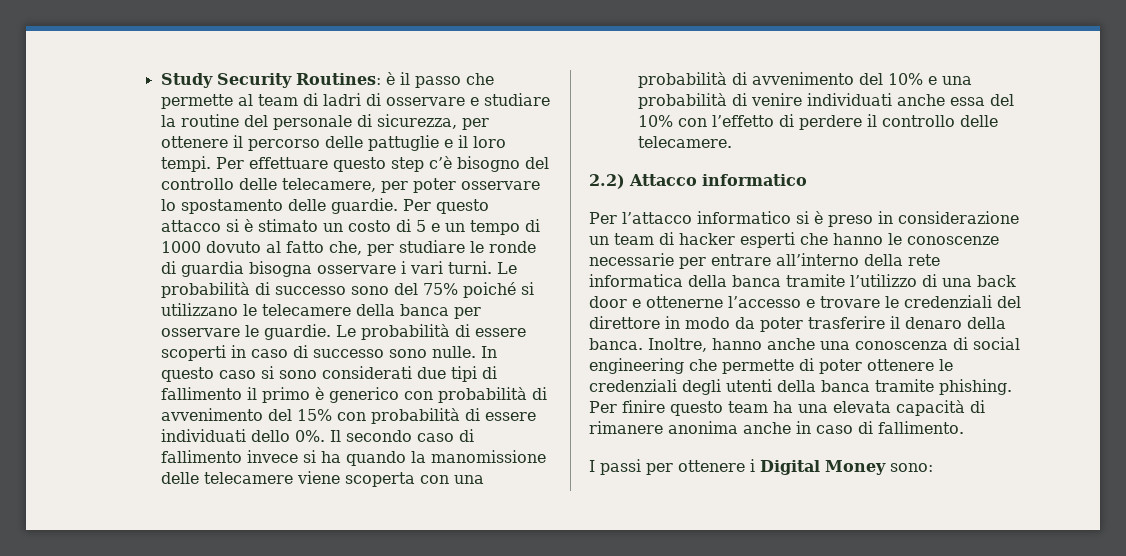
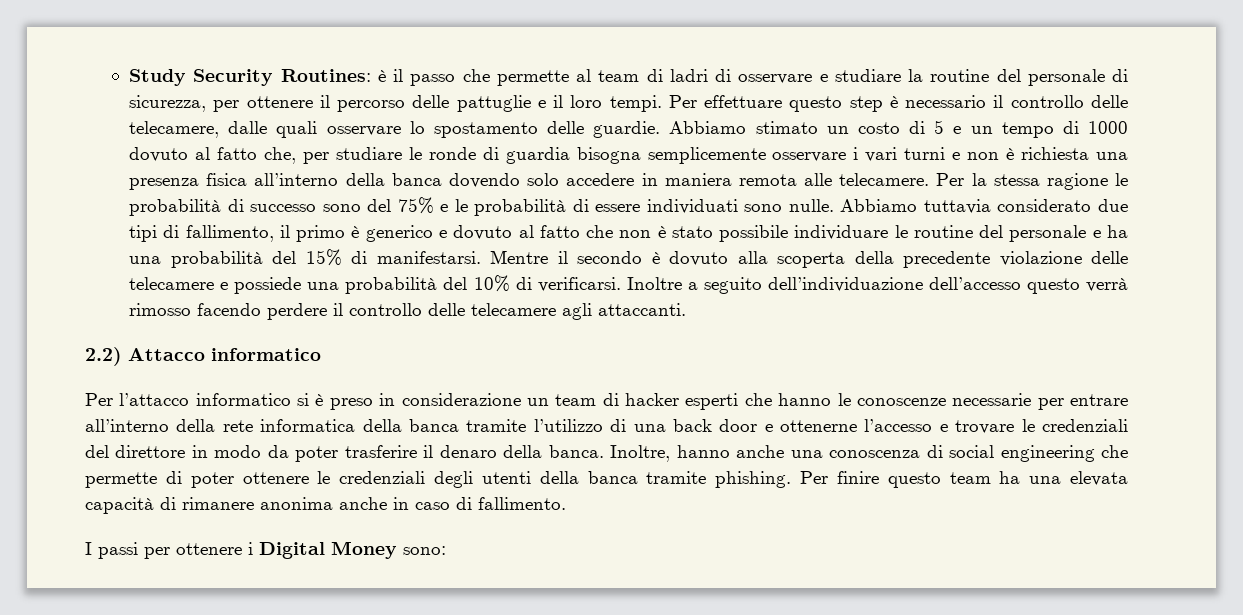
[428,156,549,172] c’è bisogno del -> [889,95,1004,108] è necessario il
[380,178,456,193] per poter -> [228,121,318,138] dalle quali
[402,199,489,214] [160,219,253,232] Per questo attacco si è -> [669,121,747,134] Abbiamo
(312, 269) none -> [647,147,766,164] semplicemente
[447,261,517,274] turni. Le -> [904,147,1128,160] [129,173,1128,190] turni e non è richiesta una presenza fisica all’interno della banca dovendo solo accedere in maniera remota alle telecamere. Per la stessa ragione le
[462,282,534,298] [160,303,481,319] [160,324,526,340] [160,345,497,361] [160,366,412,382] poiché si utilizzano le telecamere della banca per osservare le guardie. Le probabilità di essere scoperti in caso di successo sono nulle. In questo caso si sono considerati -> [440,199,1092,216] e le probabilità di essere individuati sono nulle. Abbiamo tuttavia considerato
[160,387,242,400] fallimento -> [185,225,274,242] fallimento,
[403,387,547,403] [160,408,536,424] [160,429,474,442] [160,450,546,466] [160,471,484,487] [637,72,972,88] [637,93,1014,109] [637,114,794,127] con probabilità di avvenimento del 15% con probabilità di essere individuati dello 0%. Il secondo caso di fallimento invece si ha quando la manomissione delle telecamere viene scoperta con una probabilità di avvenimento del 10% e una probabilità di venire individuati anche essa del 10% con l’effetto di -> [439,225,1128,242] [129,249,1128,268] [129,275,1128,294] [129,303,262,316] e dovuto al fatto che non è stato possibile individuare le routine del personale e ha una probabilità del 15% di manifestarsi. Mentre il secondo è dovuto alla scoperta della precedente violazione delle telecamere e possiede una probabilità del 10% di verificarsi. Inoltre a seguito dell’individuazione dell’accesso questo verrà rimosso facendo
[637,136,732,148] telecamere. -> [471,303,687,320] telecamere agli attaccanti.

